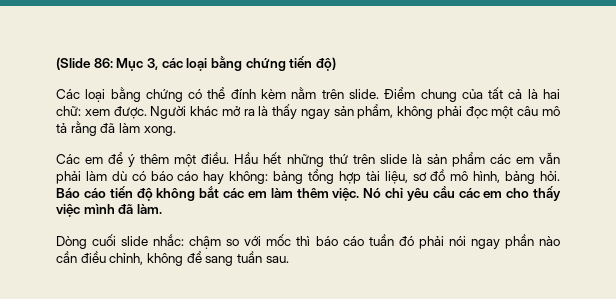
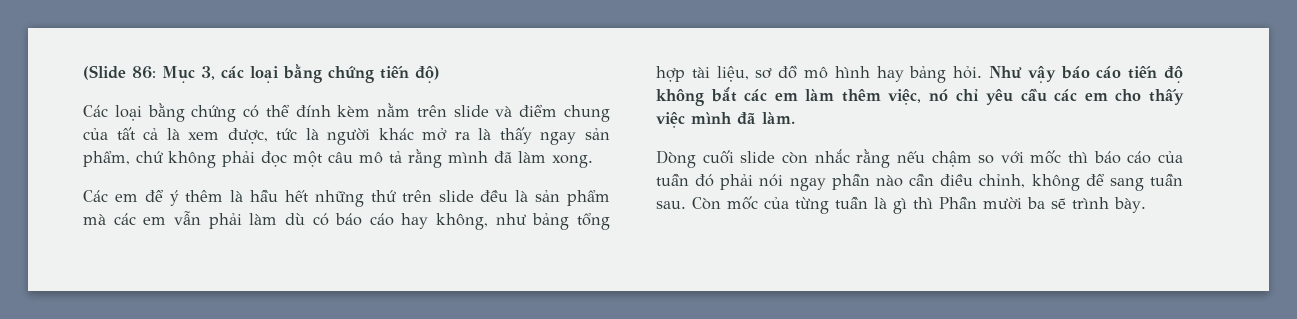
[348,87,416,99] slide. Điểm -> [453,104,558,117] slide và điểm
[543,89,561,99] [56,106,187,119] hai chữ: xem được. Người -> [188,128,371,145] xem được, tức là người
(394, 111) none -> [136,151,164,163] chứ
(97, 128) none -> [448,151,488,163] mình
[174,152,259,167] một điều. Hầu -> [230,189,279,202] là hầu
(407, 159) none -> [480,190,509,202] đều
(485, 159) none -> [83,214,106,225] mà
[229,171,269,184] không: -> [436,213,527,230] không, như
[473,171,561,184] [56,188,80,198] hình, bảng hỏi. Báo -> [834,66,1090,83] hình hay bảng hỏi. Như vậy báo
[332,188,382,201] việc. Nó -> [888,89,948,105] việc, nó
[153,234,185,246] nhắc: -> [781,149,925,168] còn nhắc rằng nếu
(364, 241) none -> [1158,151,1184,163] của
(289, 259) none -> [692,196,1146,214] Còn mốc của từng tuần là gì thì Phần mười ba sẽ trình bày.

